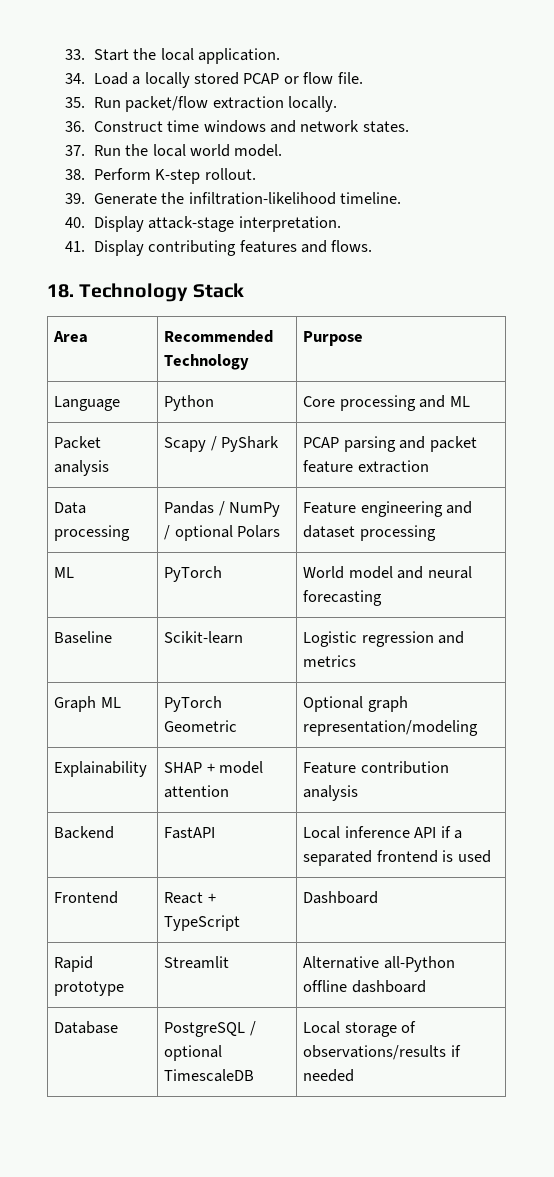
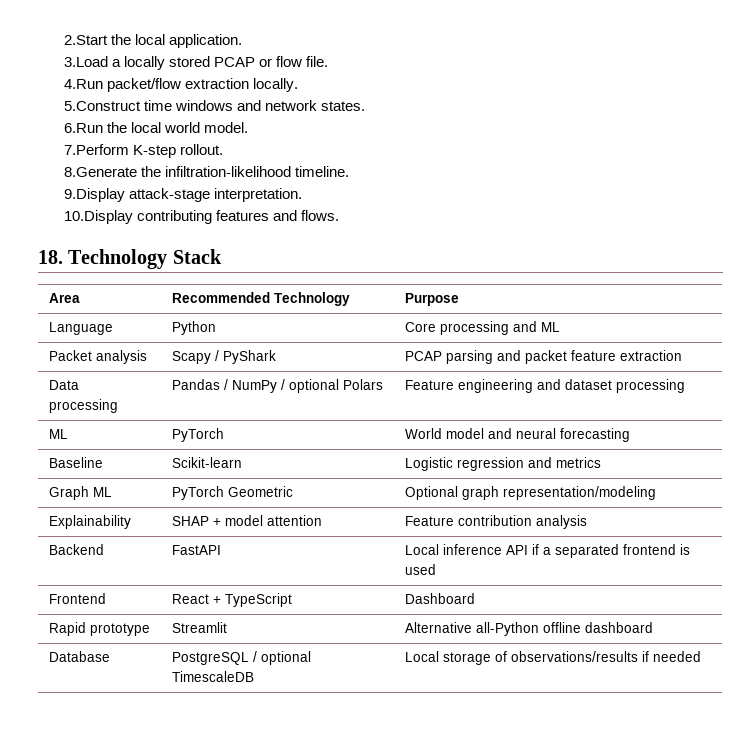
[65,49,129,61] 33. Start -> [63,35,108,45] 2.Start
[65,72,128,85] 34. Load -> [63,56,108,67] 3.Load
[65,97,121,108] 35. Run -> [63,79,103,89] 4.Run
[65,121,163,132] 36. Construct -> [63,101,141,111] 5.Construct
[65,145,121,156] 37. Run -> [63,123,103,133] 6.Run
[65,168,151,180] 38. Perform -> [63,144,129,155] 7.Perform
[65,193,157,205] 39. Generate -> [63,167,137,177] 8.Generate
[65,216,144,232] 40. Display -> [63,188,125,202] 9.Display
[65,240,144,256] 41. Display -> [63,210,133,224] 10.Display

